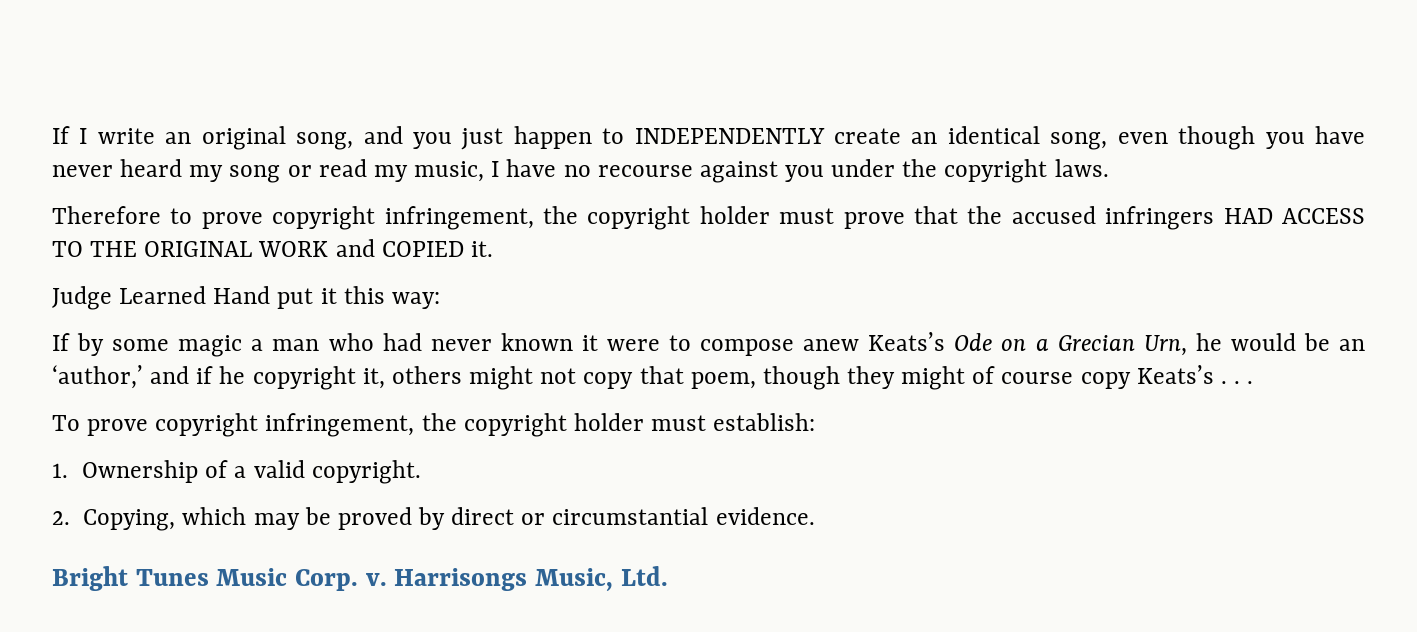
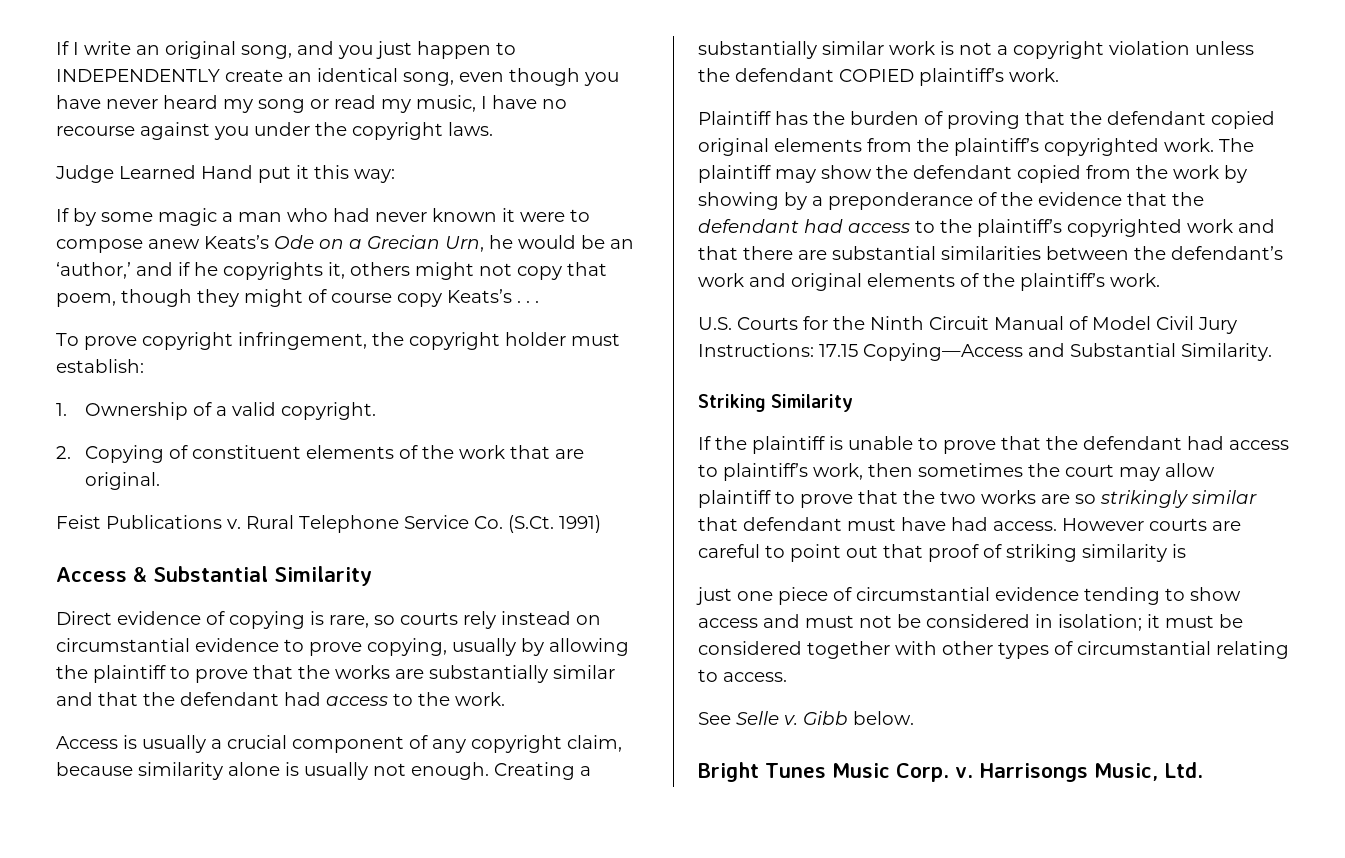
[52,206,1365,230] [52,239,493,257] // Therefore to prove copyright infringement, the copyright holder must prove that the accused infringers HAD ACCESS TO THE ORIGINAL WORK and COPIED it. -> (493, 129) none
[252,366,356,390] copyright -> [223,262,323,280] copyrights
[83,507,815,531] Copying, which may be proved by direct or circumstantial evidence. -> [85,445,585,463] [85,472,161,490] [56,515,601,533] [56,566,372,586] [56,611,601,629] [56,638,629,656] [56,665,615,683] [56,692,505,706] [56,735,622,753] [56,762,591,780] [698,41,1254,59] [698,68,1059,86] [698,111,1275,129] [698,138,1254,156] [698,165,1247,183] [698,192,1204,210] [698,219,1275,237] [698,246,1283,260] [698,273,1160,291] [698,316,1237,334] [698,343,1272,361] [698,394,854,412] [698,436,1289,454] [698,463,1215,481] [698,490,1257,508] [698,517,1241,531] [698,544,1186,562] [696,587,1241,605] [698,614,1243,631] [698,641,1289,659] [698,669,787,682] [698,711,914,725] Copying of constituent elements of the work that are original. // Feist Publications v. Rural Telephone Service Co. (S.Ct. 1991) // Access & Substantial Similarity // Direct evidence of copying is rare, so courts rely instead on circumstantial evidence to prove copying, usually by allowing the plaintiff to prove that the works are substantially similar and that the defendant had access to the work. // Access is usually a crucial component of any copyright claim, because similarity alone is usually not enough. Creating a substantially similar work is not a copyright violation unless the defendant COPIED plaintiff’s work. // Plaintiff has the burden of proving that the defendant copied original elements from the plaintiff’s copyrighted work. The plaintiff may show the defendant copied from the work by showing by a preponderance of the evidence that the defendant had access to the plaintiff’s copyrighted work and that there are substantial similarities between the defendant’s work and original elements of the plaintiff’s work. // U.S. Courts for the Ninth Circuit Manual of Model Civil Jury Instructions: 17.15 Copying—Access and Substantial Similarity. // Striking Similarity // If the plaintiff is unable to prove that the defendant had access to plaintiff’s work, then sometimes the court may allow plaintiff to prove that the two works are so strikingly similar that defendant must have had access. However courts are careful to point out that proof of striking similarity is // just one piece of circumstantial evidence tending to show access and must not be considered in isolation; it must be considered together with other types of circumstantial relating to access. // See Selle v. Gibb below.

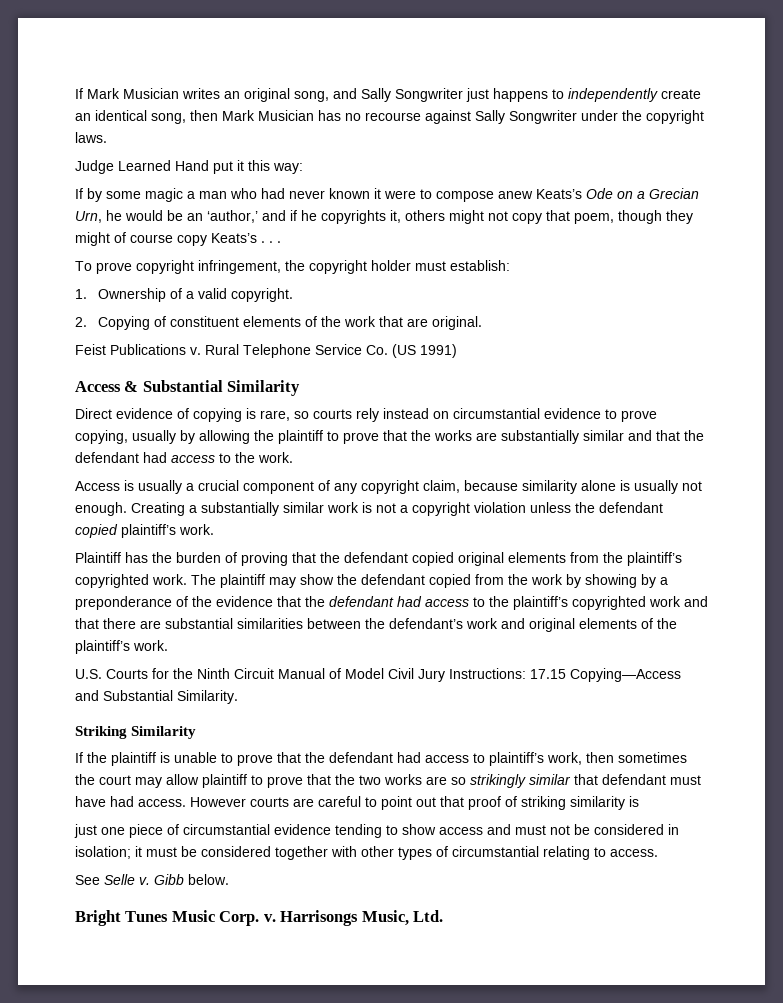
[56,41,131,55] If I write -> [75,88,220,99] If Mark Musician writes
[338,41,516,59] [56,68,619,86] [56,95,537,113] you just happen to INDEPENDENTLY create an identical song, even though you have never heard my song or read my music, I have -> [361,88,701,102] [75,110,341,124] Sally Songwriter just happens to independently create an identical song, then Mark Musician has
[214,126,249,140] you -> [475,110,577,124] Sally Songwriter
[508,515,554,533] (S.Ct. -> [392,344,416,358] (US
[839,69,914,82] COPIED -> [75,524,118,538] copied

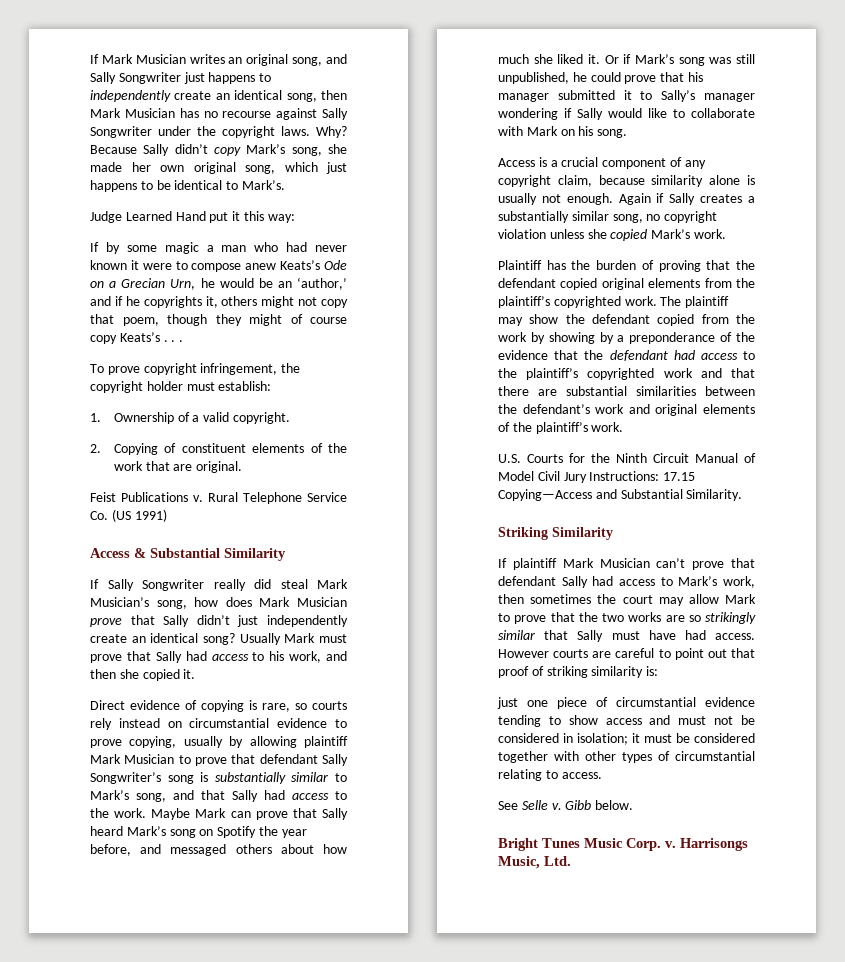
(107, 137) none -> [316,126,347,138] [90,144,347,156] [90,162,347,174] [90,180,285,192] Why? Because Sally didn’t copy Mark’s song, she made her own original song, which just happens to be identical to Mark’s.
(301, 388) none -> [90,579,348,591] [90,597,347,609] [90,615,348,627] [90,633,347,645] [90,651,347,663] [90,669,196,681] // If Sally Songwriter really did steal Mark Musician’s song, how does Mark Musician prove that Sally didn’t just independently create an identical song? Usually Mark must prove that Sally had access to his work, and then she copied it.
[254,430,704,444] [75,452,139,463] the plaintiff to prove that the works are substantially similar and that the defendant -> [304,736,348,748] [90,754,348,766] [90,772,347,784] [90,790,258,802] plaintiff Mark Musician to prove that defendant Sally Songwriter’s song is substantially similar to Mark’s song, and that Sally
(293, 457) none -> [151,808,348,820] [90,826,307,838] [90,844,347,856] [498,54,755,66] [498,72,703,84] [498,90,755,102] [498,108,755,120] [498,126,628,138] Maybe Mark can prove that Sally heard Mark’s song on Spotify the year before, and messaged others about how much she liked it. Or if Mark’s song was still unpublished, he could prove that his manager submitted it to Sally’s manager wondering if Sally would like to collaborate with Mark on his song.
[138,480,182,494] usually -> (547, 162) none
[131,502,663,516] [75,524,176,538] Creating a substantially similar work is not a copyright violation unless the defendant copied plaintiff’s -> [618,193,755,205] [498,211,718,223] [498,229,691,241] Again if Sally creates a substantially similar song, no copyright violation unless she copied Mark’s
[87,752,544,766] the plaintiff is unable to prove that the defendant had access to plaintiff’s -> [512,558,755,570] [498,576,718,588] plaintiff Mark Musician can’t prove that defendant Sally had access to Mark’s
[202,774,247,788] plaintiff -> [725,594,756,604] Mark
[602,774,666,785] defendant -> [577,630,604,642] Sally
[629,796,639,807] is -> [646,666,659,676] is:

